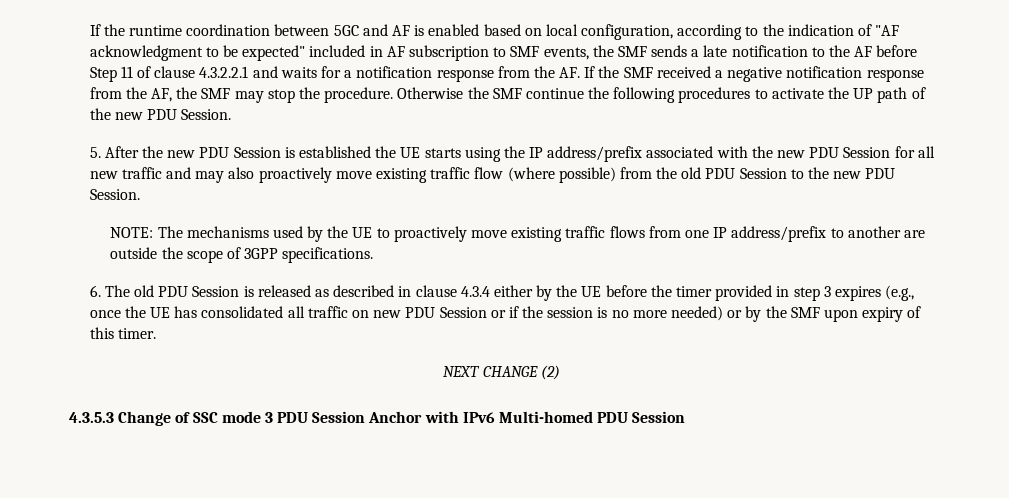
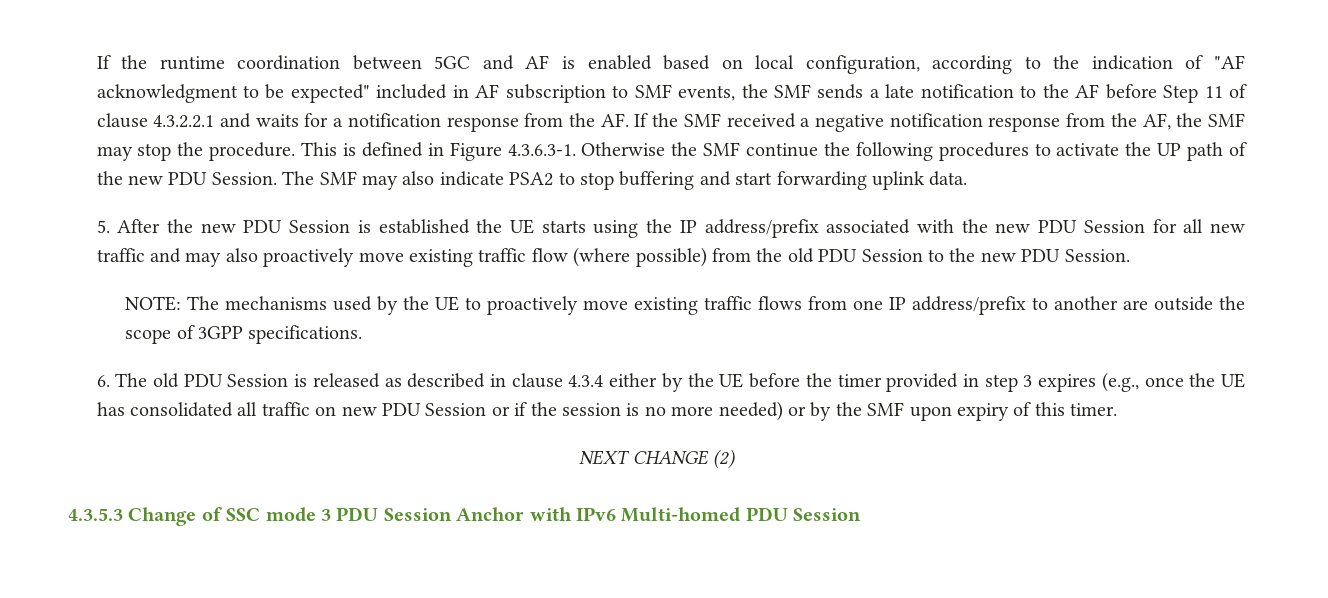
(394, 95) none -> [301,142,576,161] This is defined in Figure 4.3.6.3-1.
(232, 114) none -> [282,171,968,190] The SMF may also indicate PSA2 to stop buffering and start forwarding uplink data.

